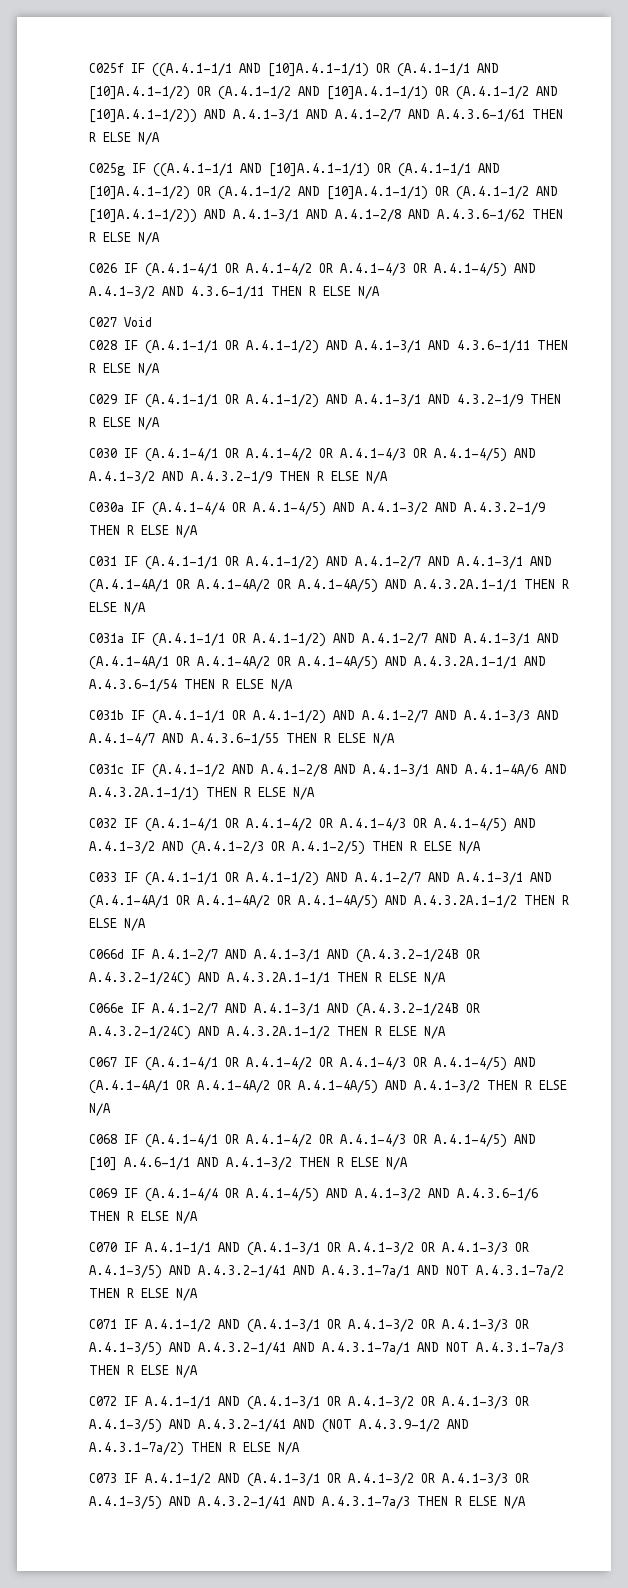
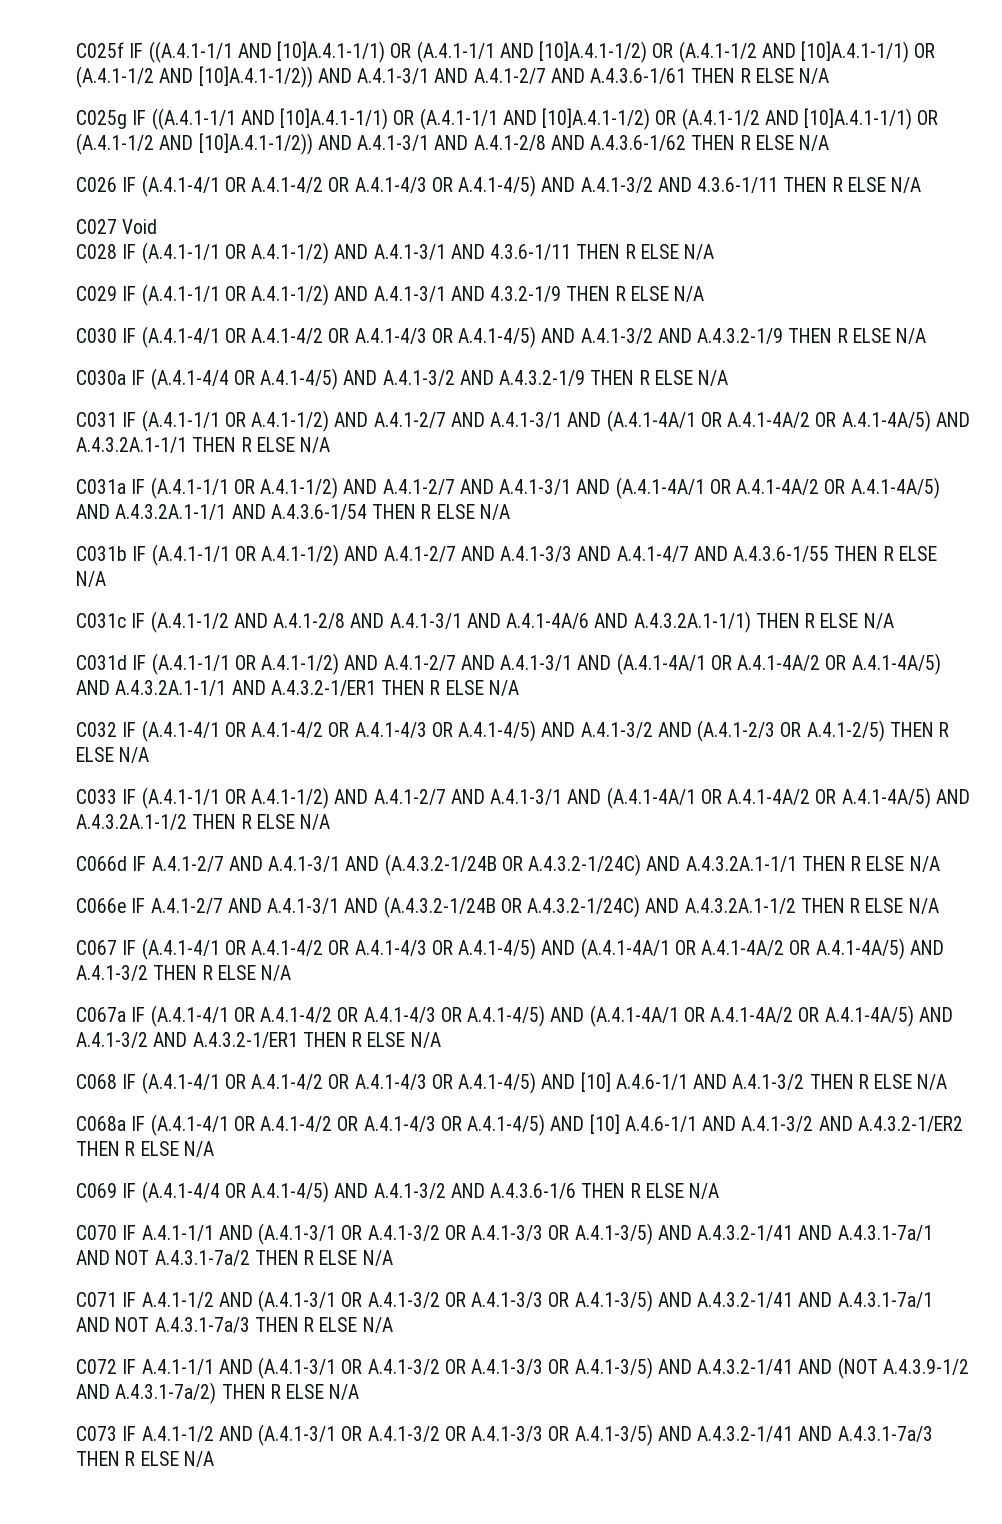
(315, 793) none -> [75,653,941,675] [75,680,519,696] // C031d IF (A.4.1-1/1 OR A.4.1-1/2) AND A.4.1-2/7 AND A.4.1-3/1 AND (A.4.1-4A/1 OR A.4.1-4A/2 OR A.4.1-4A/5) AND A.4.3.2A.1-1/1 AND A.4.3.2-1/ER1 THEN R ELSE N/A
(111, 1109) none -> [75,1005,953,1027] [75,1032,441,1048] // C067a IF (A.4.1-4/1 OR A.4.1-4/2 OR A.4.1-4/3 OR A.4.1-4/5) AND (A.4.1-4A/1 OR A.4.1-4A/2 OR A.4.1-4A/5) AND A.4.1-3/2 AND A.4.3.2-1/ER1 THEN R ELSE N/A
(408, 1163) none -> [75,1114,963,1136] [75,1141,214,1157] // C068a IF (A.4.1-4/1 OR A.4.1-4/2 OR A.4.1-4/3 OR A.4.1-4/5) AND [10] A.4.6-1/1 AND A.4.1-3/2 AND A.4.3.2-1/ER2 THEN R ELSE N/A

